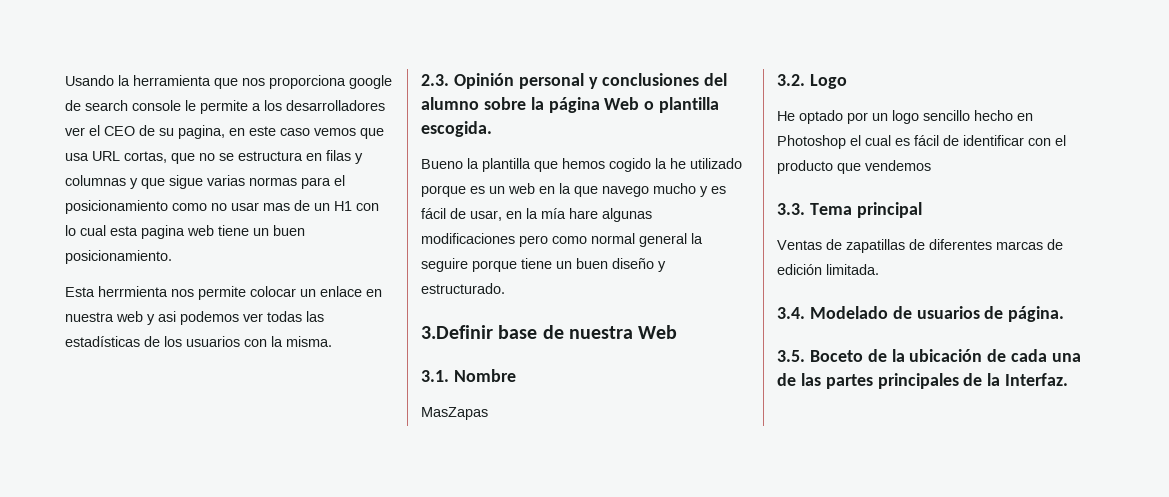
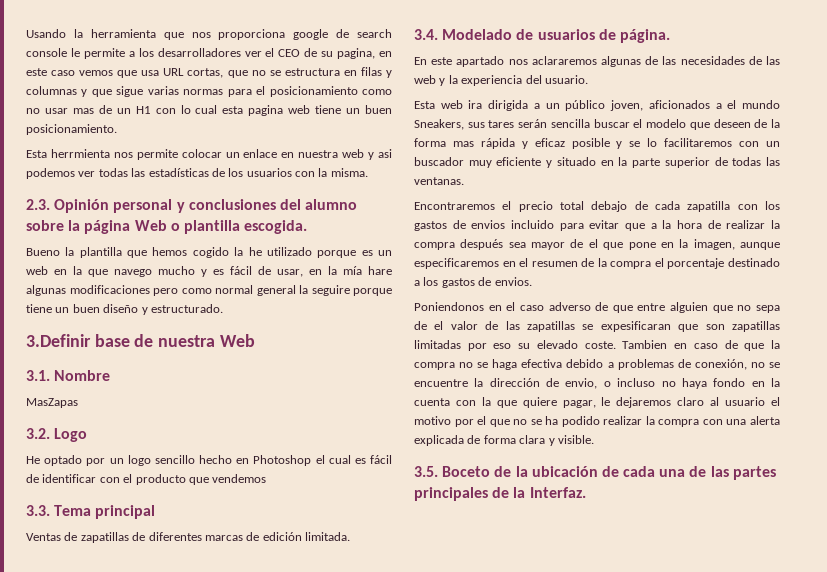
(1065, 314) none -> [414,56,780,67] [414,75,588,86] [414,100,780,111] [414,119,780,130] [414,138,780,149] [414,157,780,168] [414,177,464,185] [414,201,780,212] [414,220,780,231] [414,239,780,250] [414,258,780,269] [414,277,532,288] [414,302,780,313] [414,321,780,332] [414,340,780,351] [414,359,780,370] [414,378,781,389] [414,397,781,408] [414,416,780,427] [414,435,594,446] // En este apartado nos aclararemos algunas de las necesidades de las web y la experiencia del usuario. // Esta web ira dirigida a un público joven, aficionados a el mundo Sneakers, sus tares serán sencilla buscar el modelo que deseen de la forma mas rápida y eficaz posible y se lo facilitaremos con un buscador muy eficiente y situado en la parte superior de todas las ventanas. // Encontraremos el precio total debajo de cada zapatilla con los gastos de envios incluido para evitar que a la hora de realizar la compra después sea mayor de el que pone en la imagen, aunque especificaremos en el resumen de la compra el porcentaje destinado a los gastos de envios. // Poniendonos en el caso adverso de que entre alguien que no sepa de el valor de las zapatillas se expesificaran que son zapatillas limitadas por eso su elevado coste. Tambien en caso de que la compra no se haga efectiva debido a problemas de conexión, no se encuentre la dirección de envio, o incluso no haya fondo en la cuenta con la que quiere pagar, le dejaremos claro al usuario el motivo por el que no se ha podido realizar la compra con una alerta explicada de forma clara y visible.

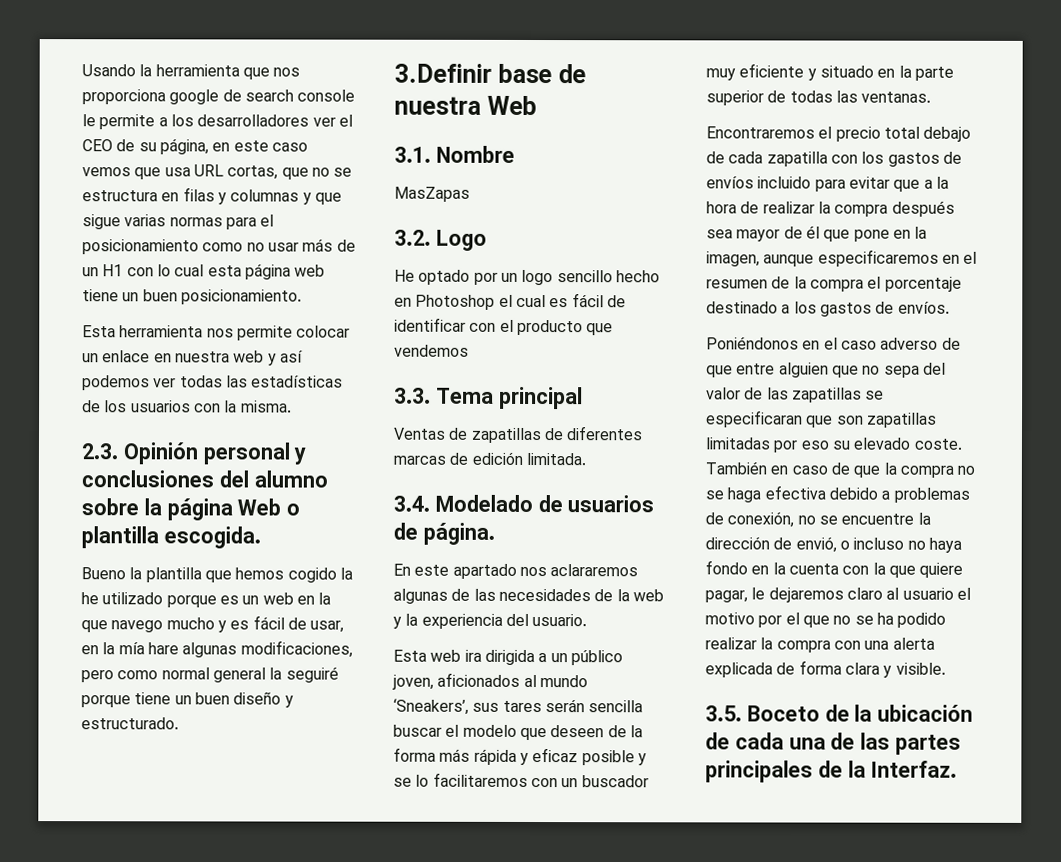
[337,48,376,59] pagina, -> [159,138,209,155] página,
[72,108,94,114] mas -> [302,238,334,252] más
[248,105,284,116] pagina -> [244,263,291,280] página
[50,149,110,158] herrmienta -> [119,325,204,338] herramienta
[378,149,393,158] asi -> [279,350,303,363] así
[69,285,150,294] modificaciones -> [240,640,353,658] modificaciones,
[311,285,350,296] seguire -> [285,666,339,683] seguiré
[766,56,780,65] las -> [616,589,630,602] la
[715,100,780,109] [414,119,464,130] a el mundo Sneakers, -> [523,674,588,688] [393,698,469,715] al mundo ‘Sneakers’,
[452,141,474,147] mas -> [439,748,471,762] más
[471,220,506,229] envios -> [706,176,754,189] envíos
[588,239,598,248] el -> [805,225,820,239] él
[494,277,532,286] [414,302,484,311] envios. // Poniendonos -> [897,301,950,314] [706,336,799,350] envíos. // Poniéndonos
[414,321,444,330] de el -> [922,362,946,375] del
[600,321,671,332] expesificaran -> [706,410,803,428] especificaran
[622,340,668,349] Tambien -> [705,461,767,475] También
[565,378,598,389] envio, -> [795,536,837,553] envió,

